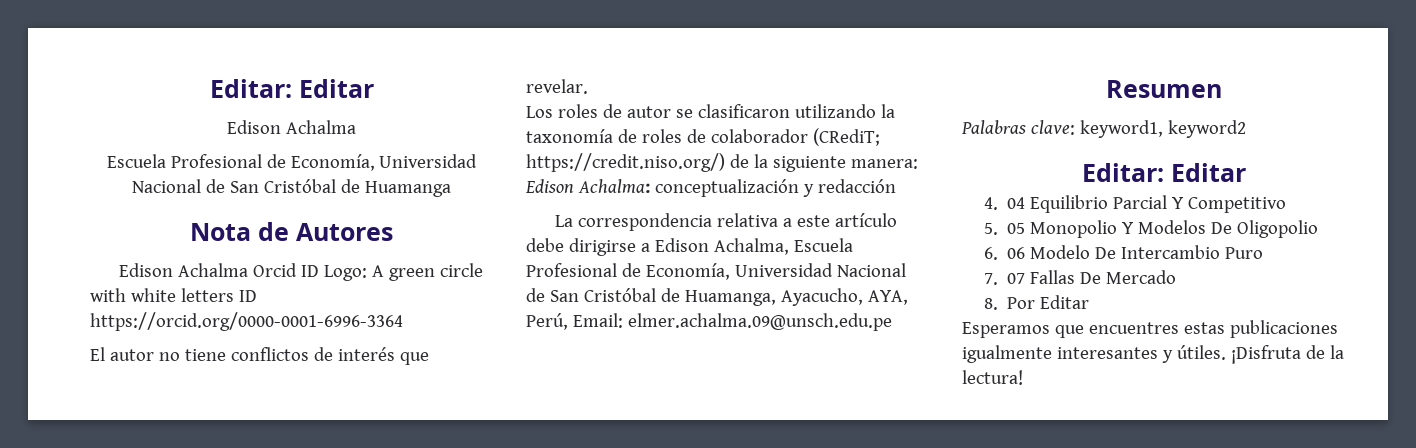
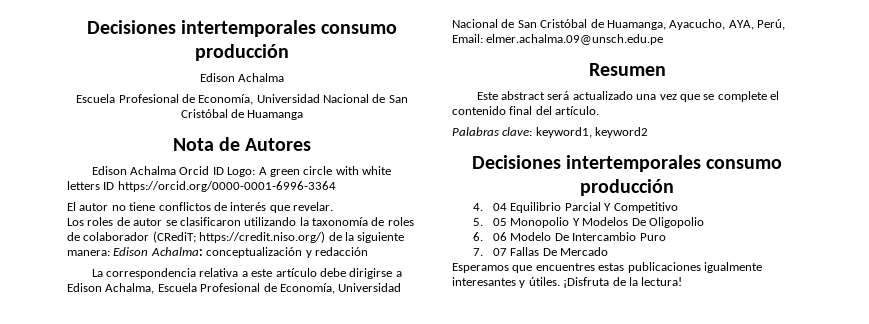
[209,79,374,98] Editar: Editar -> [86,20,398,37] [195,44,289,61] Decisiones intertemporales consumo producción
(1222, 89) none -> [476,91,780,102] [452,106,600,115] // Este abstract será actualizado una vez que se complete el contenido final del artículo.
[1081,163,1246,182] Editar: Editar -> [471,155,783,172] [580,179,674,196] Decisiones intertemporales consumo producción
[983,295,1089,310] // 8. Por Editar -> (609, 251) none

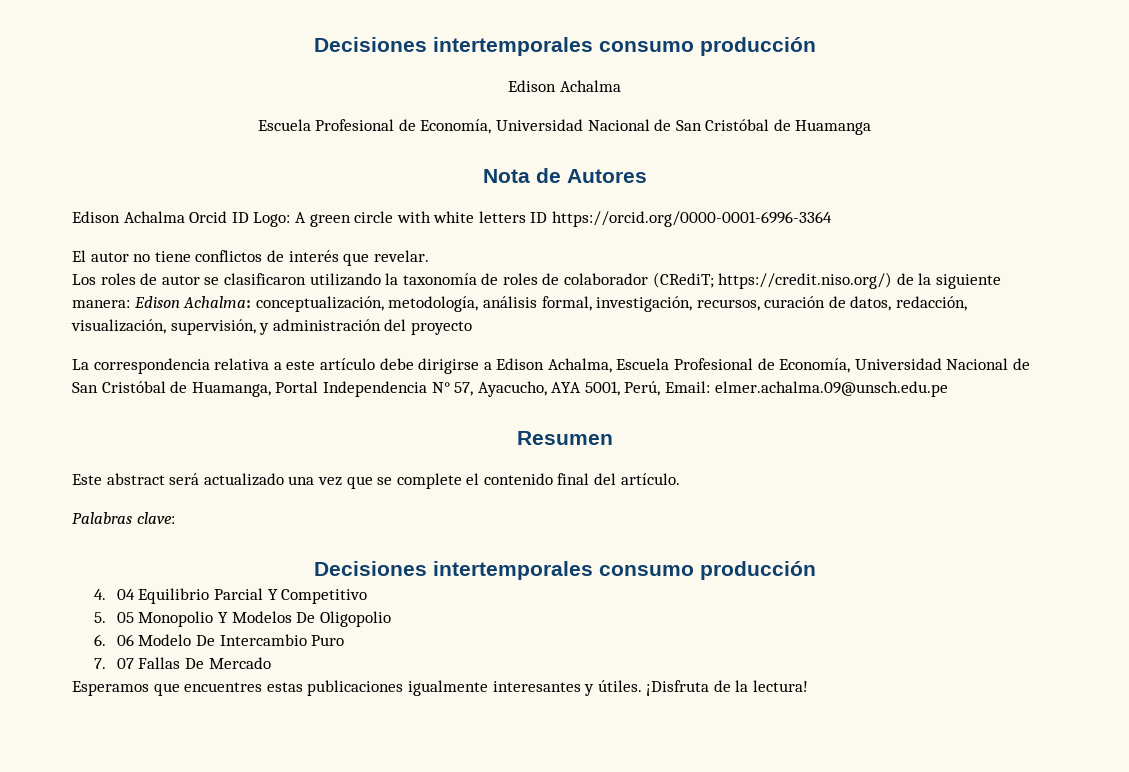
[206,247,368,258] conceptualización y redacción -> [255,296,968,312] [71,319,472,335] conceptualización, metodología, análisis formal, investigación, recursos, curación de datos, redacción, visualización, supervisión, y administración del proyecto
[669,19,754,30] Ayacucho, AYA, -> [275,381,620,397] Portal Independencia N° 57, Ayacucho, AYA 5001,
[535,127,649,138] keyword1, keyword2 -> (175, 518) none

